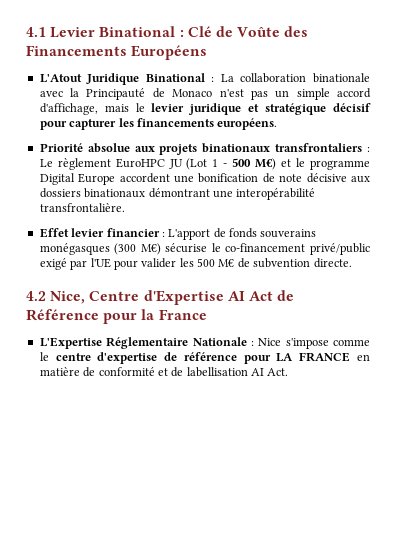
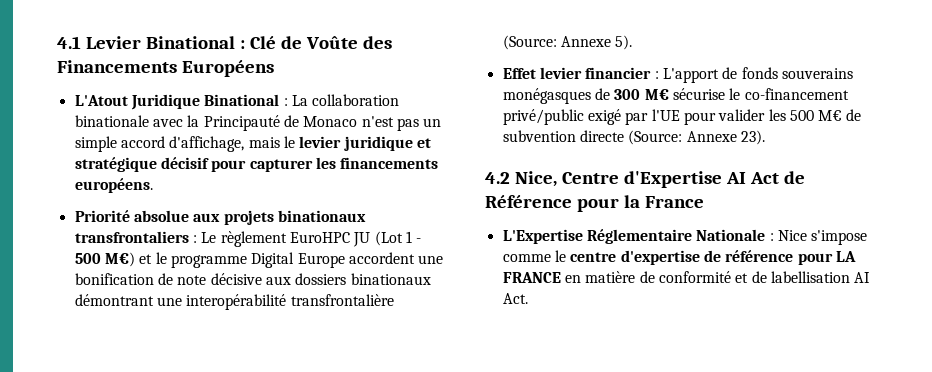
[39,203,125,212] transfrontalière. -> [290,294,394,306] [502,35,633,50] transfrontalière (Source: Annexe 5).
[114,243,161,255] (300 M€) -> [594,88,669,100] de 300 M€
[313,258,352,268] directe. -> [579,130,765,145] directe (Source: Annexe 23).

